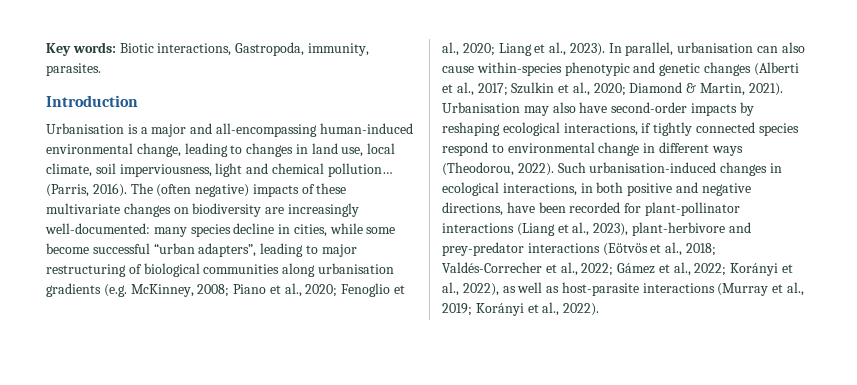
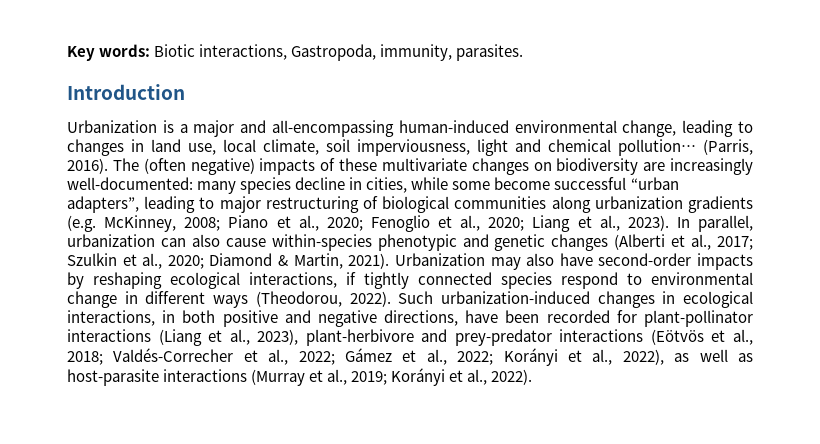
[46,123,124,134] Urbanisation -> [67,120,157,133] Urbanization
[317,263,394,274] urbanisation -> [594,196,683,209] urbanization
[677,42,754,53] urbanisation -> [67,234,155,247] urbanization
[442,102,520,113] Urbanisation -> [394,253,485,266] Urbanization
[589,162,717,173] urbanisation-induced -> [440,291,590,304] urbanization-induced

